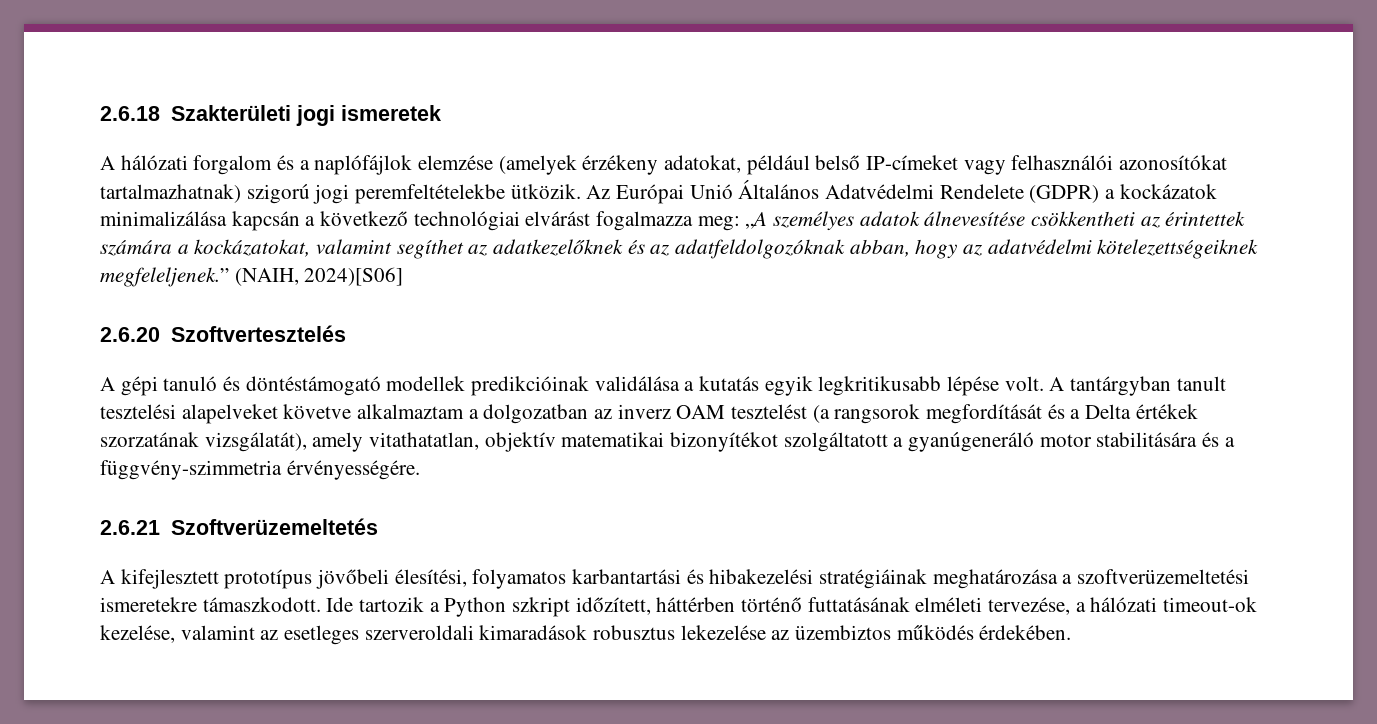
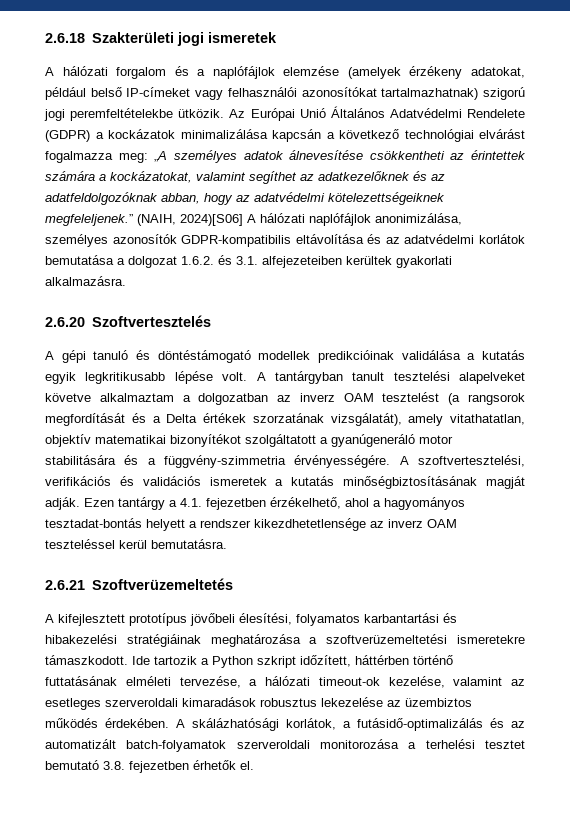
(404, 276) none -> [247,213,462,226] [45,234,525,247] [45,255,452,268] [45,276,126,286] A hálózati naplófájlok anonimizálása, személyes azonosítók GDPR-kompatibilis eltávolítása és az adatvédelmi korlátok bemutatása a dolgozat 1.6.2. és 3.1. alfejezeteiben kerültek gyakorlati alkalmazásra.
(420, 470) none -> [399,455,525,467] [45,476,525,489] [45,497,465,510] [45,518,457,531] [45,539,227,549] A szoftvertesztelési, verifikációs és validációs ismeretek a kutatás minőségbiztosításának magját adják. Ezen tantárgy a 4.1. fejezetben érzékelhető, ahol a hagyományos tesztadat-bontás helyett a rendszer kikezdhetetlensége az inverz OAM teszteléssel kerül bemutatásra.
(1072, 632) none -> [176,718,525,731] [45,739,525,752] [45,760,254,773] A skálázhatósági korlátok, a futásidő-optimalizálás és az automatizált batch-folyamatok szerveroldali monitorozása a terhelési tesztet bemutató 3.8. fejezetben érhetők el.

